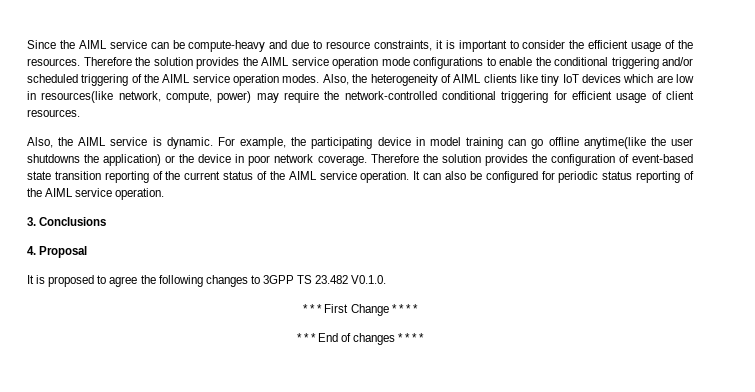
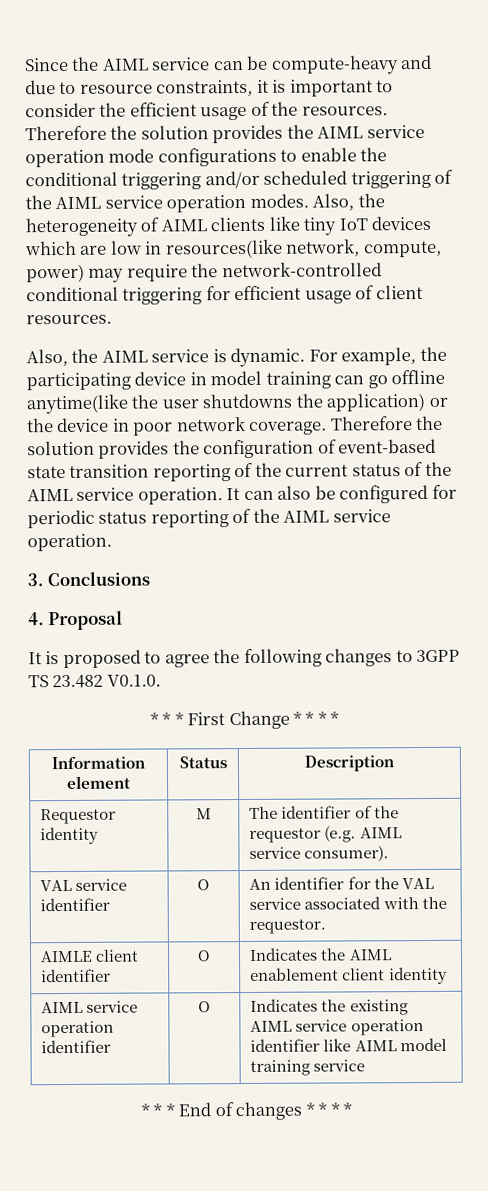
(418, 308) none -> [51,756,145,770] [67,775,131,789] [178,756,227,769] [303,755,394,772] [40,808,117,825] [40,826,100,845] [195,808,212,820] [249,805,399,819] [249,825,402,843] [249,845,390,862] [40,878,128,892] [40,897,111,912] [197,879,210,891] [249,876,434,890] [249,896,447,910] [249,918,327,934] [40,949,140,963] [41,968,112,983] [197,950,211,962] [249,947,392,961] [250,966,448,985] [41,1000,139,1014] [41,1020,115,1038] [41,1039,112,1054] [198,1001,211,1013] [250,998,409,1016] [250,1019,424,1036] [250,1037,447,1052] [250,1059,366,1076] // Information element | Status | Description // Requestor identity | M | The identifier of the requestor (e.g. AIML service consumer). // VAL service identifier | O | An identifier for the VAL service associated with the requestor. // AIMLE client identifier | O | Indicates the AIML enablement client identity // AIML service operation identifier | O | Indicates the existing AIML service operation identifier like AIML model training service

